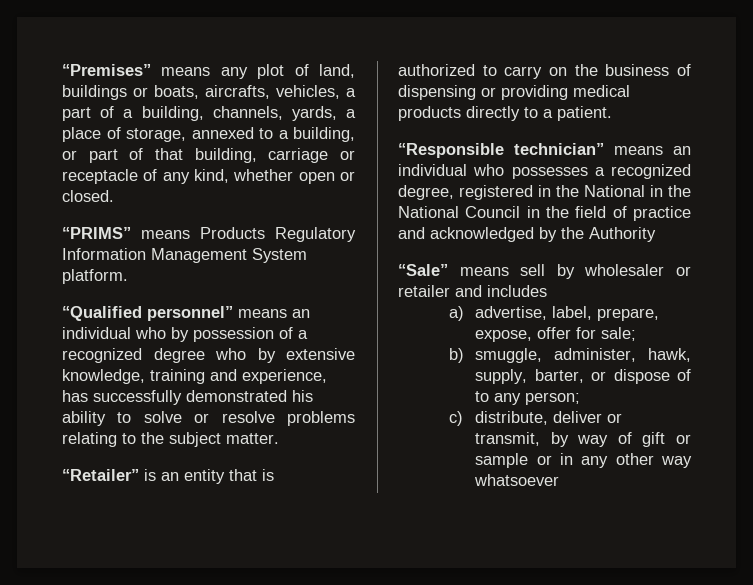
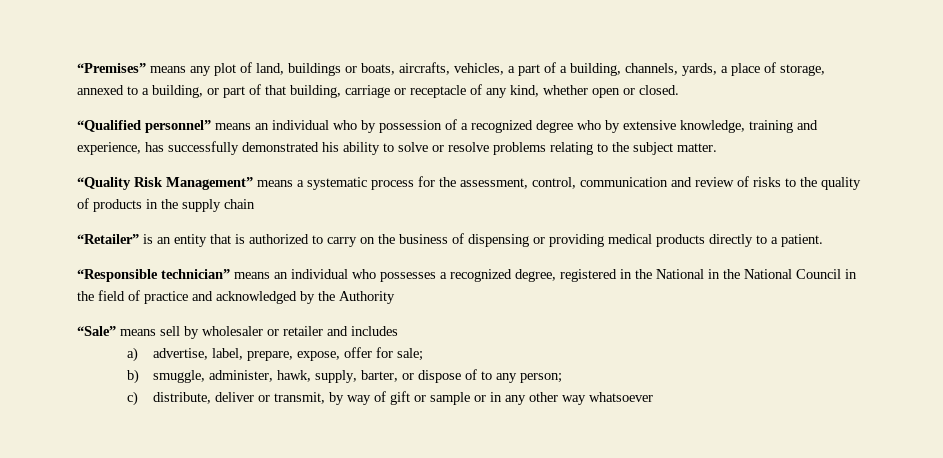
[62,227,356,242] [62,248,307,263] [62,269,128,284] // “PRIMS” means Products Regulatory Information Management System platform. -> (679, 90) none
(279, 438) none -> [77,176,861,190] [77,198,255,212] // “Quality Risk Management” means a systematic process for the assessment, control, communication and review of risks to the quality of products in the supply chain

